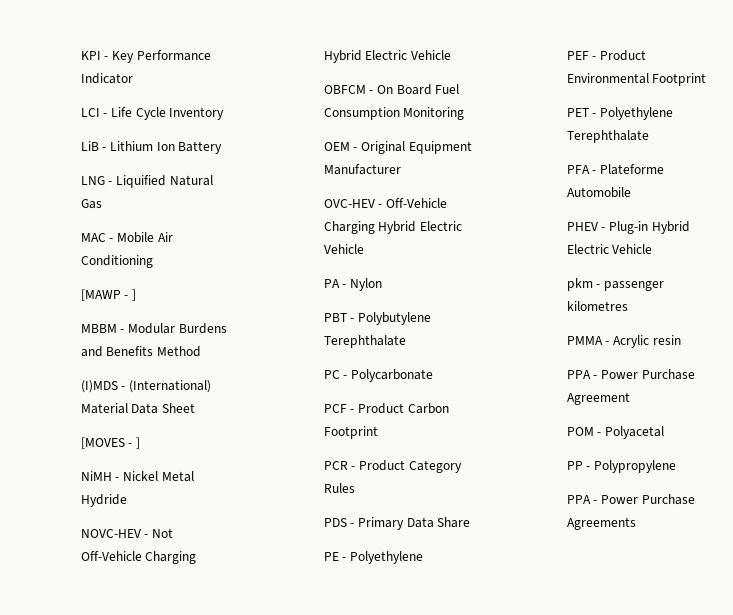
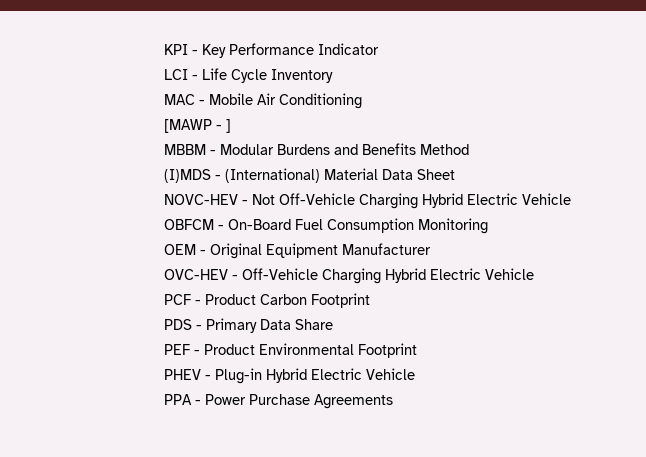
[80,141,223,154] [80,175,213,188] [80,199,102,209] // LiB - Lithium Ion Battery // LNG - Liquified Natural Gas -> (333, 76) none
[80,437,140,449] [80,471,194,482] [80,494,127,507] // [MOVES - ] // NiMH - Nickel Metal Hydride -> (455, 174) none
[376,84,432,95] On Board -> [227,219,291,230] On-Board
[323,278,382,291] [323,312,431,325] [323,335,406,348] [323,369,433,382] // PA - Nylon // PBT - Polybutylene Terephthalate // PC - Polycarbonate -> (534, 274) none
[323,460,462,473] [323,483,355,493] // PCR - Product Category Rules -> (370, 300) none
[323,551,423,564] // PE - Polyethylene -> (333, 324) none
[566,107,673,120] [566,130,649,143] [566,164,664,175] [566,187,631,198] // PET - Polyethylene Terephthalate // PFA - Plateforme Automobile -> (417, 350) none
[566,278,664,291] [566,301,628,311] [566,335,681,348] [566,369,695,380] [566,392,630,405] [566,426,664,439] [566,460,676,473] // pkm - passenger kilometres // PMMA - Acrylic resin // PPA - Power Purchase Agreement // POM - Polyacetal // PP - Polypropylene -> (415, 374) none

